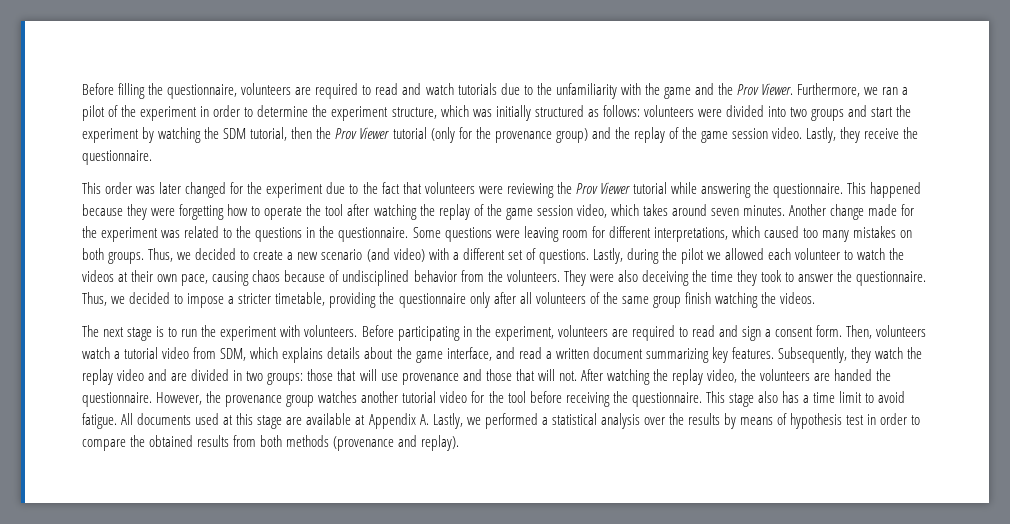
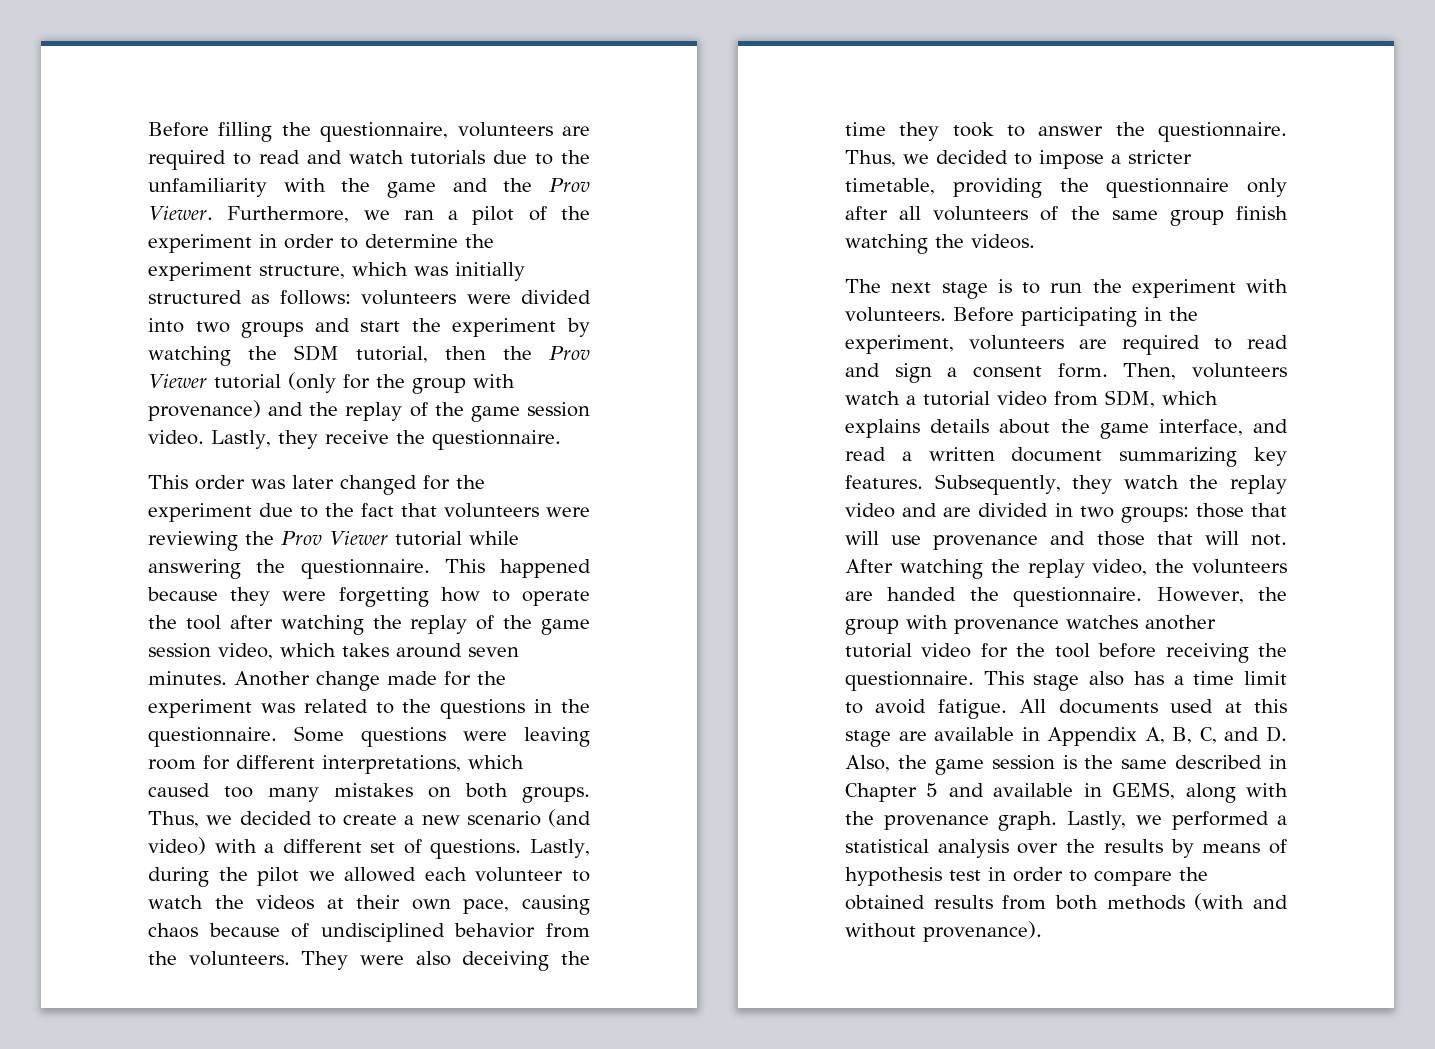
[494,128,588,143] provenance group) -> [411,374,515,394] [148,400,261,421] group with provenance)
[225,395,315,407] provenance group -> [845,615,1059,635] group with provenance
[355,413,429,429] at Appendix A. -> [1021,726,1287,746] [845,755,1287,775] [845,782,1288,803] [845,811,1058,831] in Appendix A, B, C, and D. Also, the game session is the same described in Chapter 5 and available in GEMS, along with the provenance graph.
[333,435,460,451] (provenance and replay). -> [1194,893,1288,911] [845,921,1042,942] (with and without provenance).

